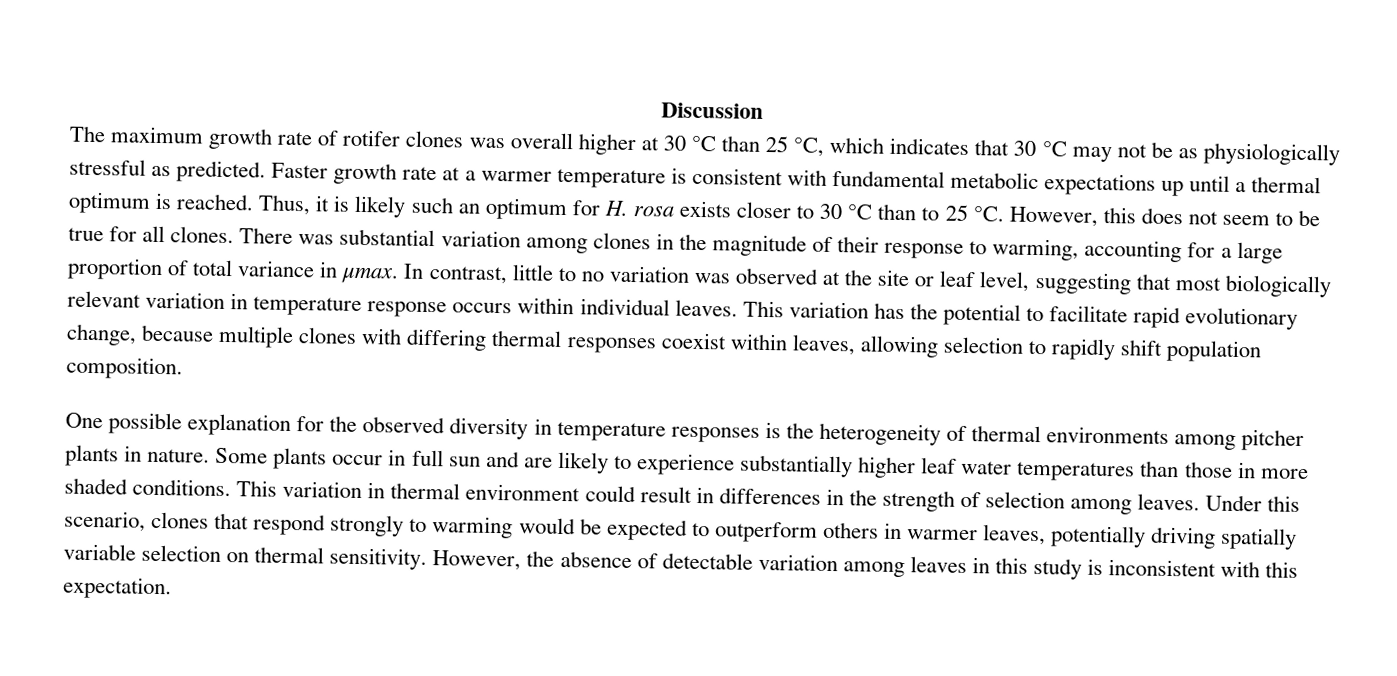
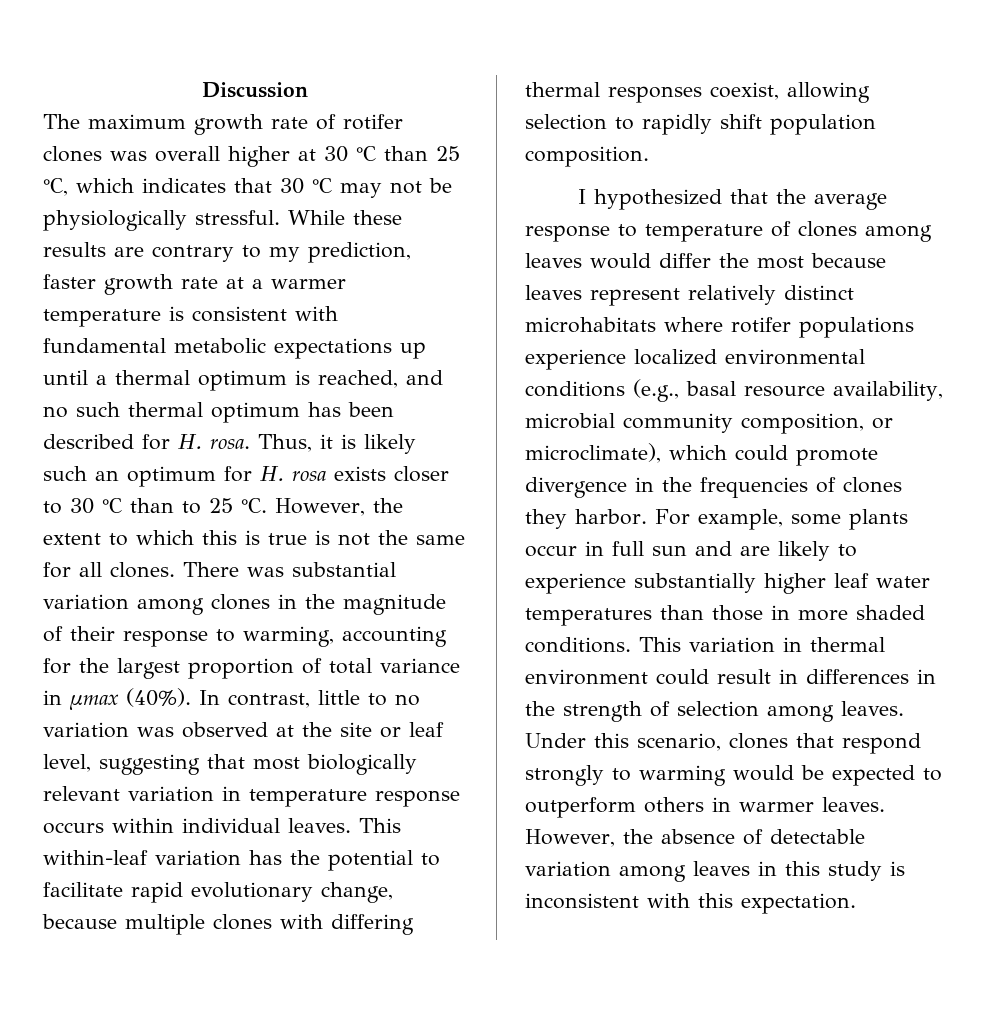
[1177,142,1340,166] [69,158,329,183] as physiologically stressful as predicted. Faster -> [43,210,402,231] [43,242,411,263] [43,274,96,289] physiologically stressful. While these results are contrary to my prediction, faster
[176,193,255,211] reached. -> [318,370,443,388] [43,402,394,423] [43,434,250,450] reached, and no such thermal optimum has been described for H. rosa.
[1102,206,1321,227] [68,227,104,242] this does not seem to be true -> [372,498,403,513] [43,530,465,546] the extent to which this is true is not the same
[1220,241,1283,264] a large -> [79,658,180,679] the largest
[341,266,400,284] μmax. -> [69,688,191,710] μmax (40%).
(784, 309) none -> [43,850,148,865] within-leaf
[660,332,856,356] coexist within leaves, -> [710,82,779,100] coexist,
[65,412,1305,452] [65,444,269,467] One possible explanation for the observed diversity in temperature responses is the heterogeneity of thermal environments among pitcher plants in nature. Some -> [578,189,888,210] [525,221,932,242] [525,253,886,269] [525,285,854,306] [525,317,914,338] [525,349,865,370] [525,379,943,402] [525,413,893,434] [525,443,878,466] [525,477,902,498] [525,509,841,530] I hypothesized that the average response to temperature of clones among leaves would differ the most because leaves represent relatively distinct microhabitats where rotifer populations experience localized environmental conditions (e.g., basal resource availability, microbial community composition, or microclimate), which could promote divergence in the frequencies of clones they harbor. For example, some
[982,524,1298,550] [63,543,428,571] leaves, potentially driving spatially variable selection on thermal sensitivity. -> [822,797,885,812] leaves.

